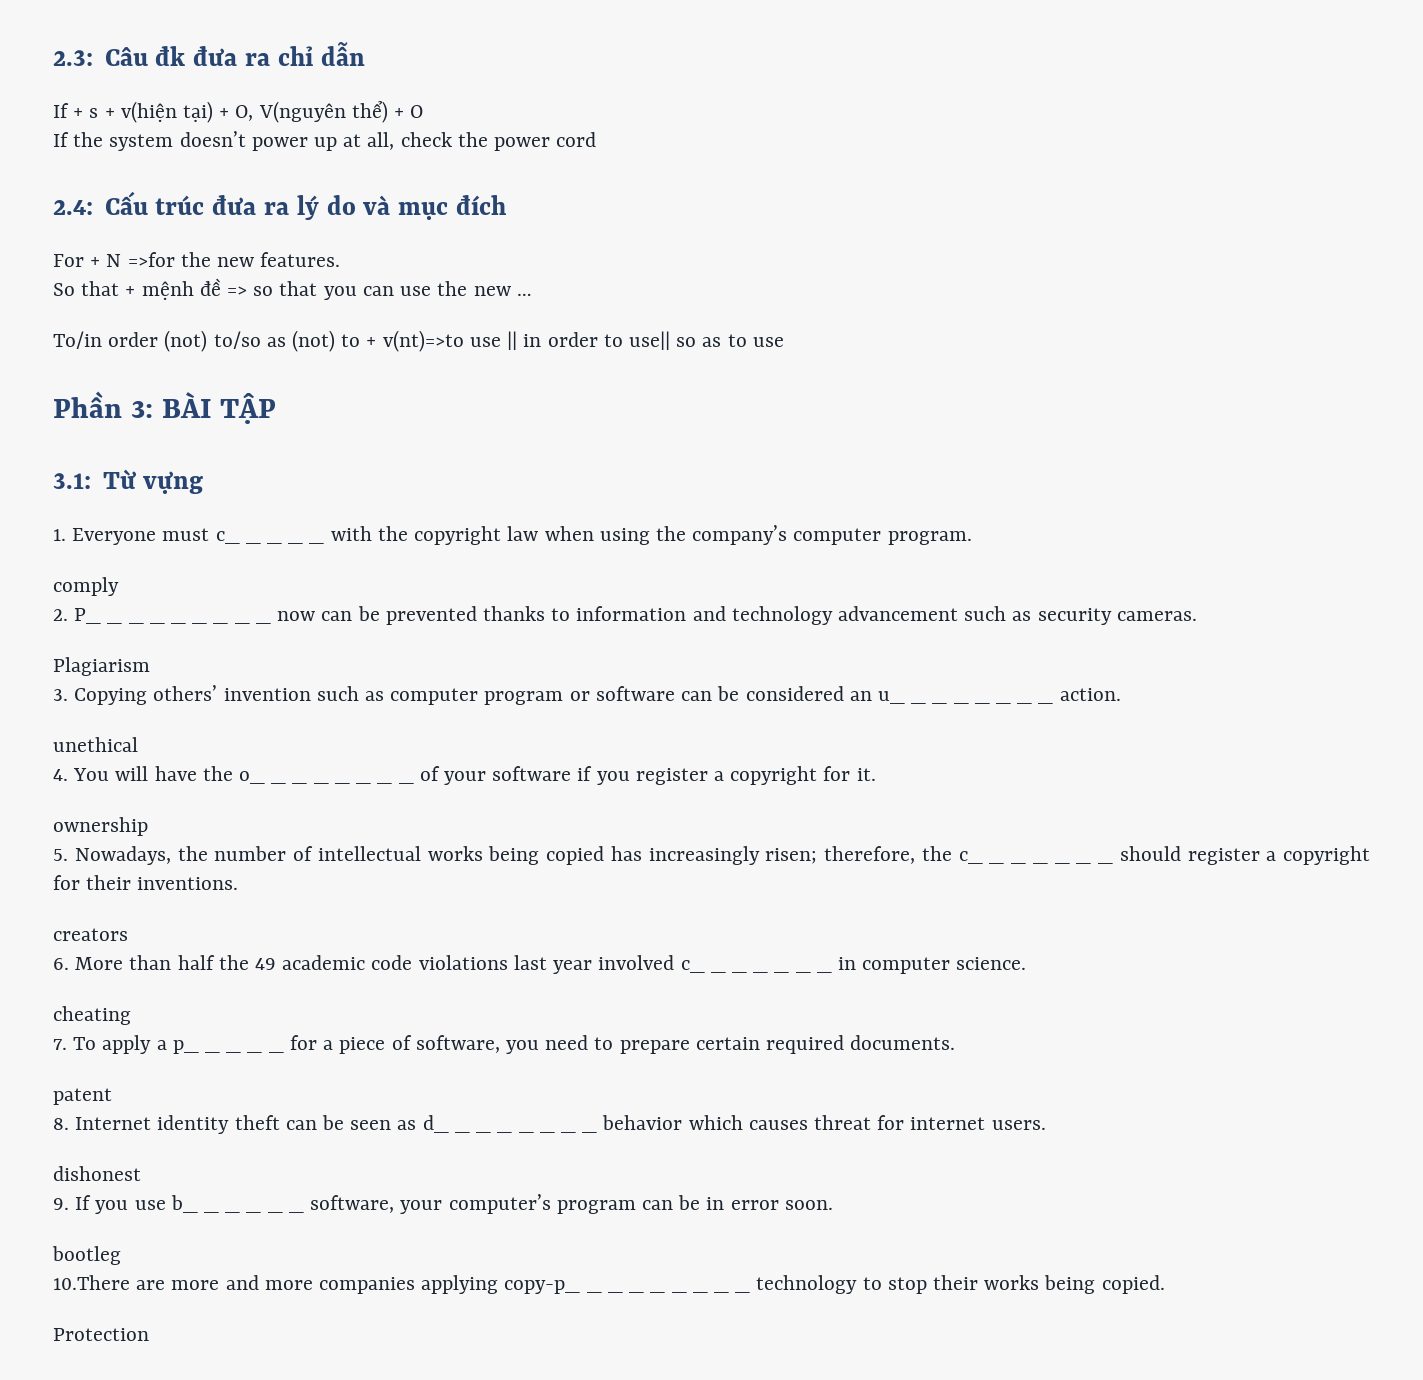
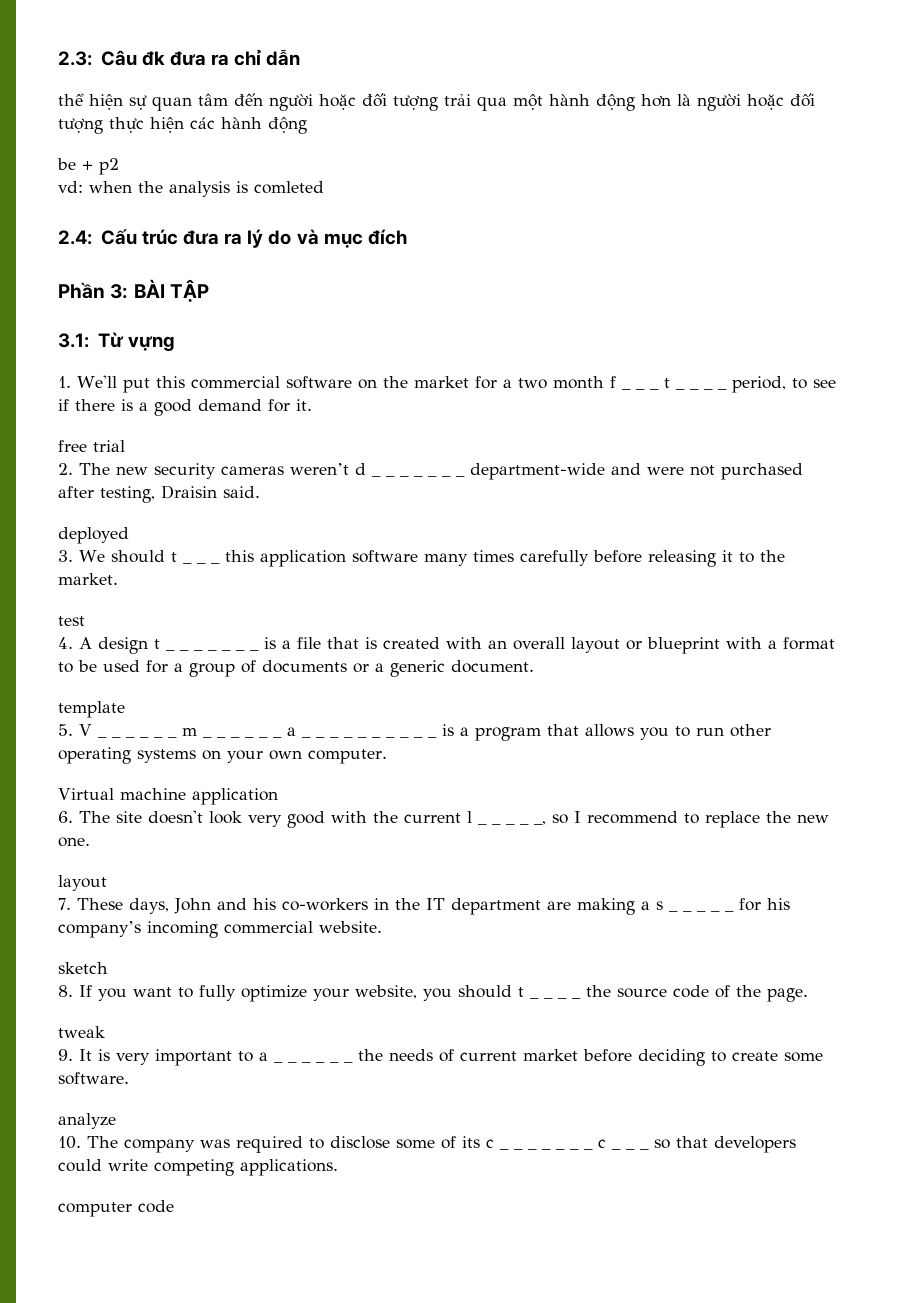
[53,101,424,123] [53,131,597,151] If + s + v(hiện tại) + O, V(nguyên thể) + O // If the system doesn’t power up at all, check the power cord -> [58,93,815,111] [58,117,307,134] [57,158,119,175] [58,181,324,197] thể hiện sự quan tâm đến người hoặc đối tượng trải qua một hành động hơn là người hoặc đối tượng thực hiện các hành động // be + p2 // vd: when the analysis is comleted
[53,252,341,267] [53,278,532,300] [53,330,784,352] // For + N =>for the new features. // So that + mệnh đề => so that you can use the new … // To/in order (not) to/so as (not) to + v(nt)=>to use || in order to use|| so as to use -> (407, 237) none
[72,528,325,545] [330,525,972,545] [53,577,119,596] [53,608,271,624] [277,606,1197,625] [53,657,150,676] [53,685,1054,705] [1059,688,1121,701] [53,737,138,752] [53,766,414,784] [419,766,876,785] [53,817,148,836] [53,846,1113,865] [1119,846,1370,865] [53,875,239,890] [53,928,128,941] [53,955,832,974] [837,957,1027,974] [53,1006,131,1025] [53,1035,284,1054] [289,1035,956,1054] [53,1088,112,1105] [53,1115,598,1134] [602,1115,1046,1130] [53,1166,141,1181] [53,1194,833,1214] [52,1246,121,1265] [53,1275,1165,1294] [53,1328,149,1341] Everyone must c_ _ _ _ _ with the copyright law when using the company’s computer program. // comply // 2. P_ _ _ _ _ _ _ _ _ now can be prevented thanks to information and technology advancement such as security cameras. // Plagiarism // 3. Copying others’ invention such as computer program or software can be considered an u_ _ _ _ _ _ _ _ action. // unethical // 4. You will have the o_ _ _ _ _ _ _ _ of your software if you register a copyright for it. // ownership // 5. Nowadays, the number of intellectual works being copied has increasingly risen; therefore, the c_ _ _ _ _ _ _ should register a copyright for their inventions. // creators // 6. More than half the 49 academic code violations last year involved c_ _ _ _ _ _ _ in computer science. // cheating // 7. To apply a p_ _ _ _ _ for a piece of software, you need to prepare certain required documents. // patent // 8. Internet identity theft can be seen as d_ _ _ _ _ _ _ _ behavior which causes threat for internet users. // dishonest // 9. If you use b_ _ _ _ _ _ software, your computer’s program can be in error soon. // bootleg // 10.There are more and more companies applying copy-p_ _ _ _ _ _ _ _ _ technology to stop their works being copied. // Protection -> [77,375,616,393] [621,388,659,390] [663,378,670,388] [675,376,836,393] [58,399,312,416] [58,440,125,452] [58,463,366,479] [372,463,803,480] [58,485,260,503] [58,527,129,544] [58,550,177,563] [182,562,220,564] [224,550,785,567] [58,573,118,585] [58,616,85,626] [58,637,160,654] [166,649,259,651] [264,637,835,654] [58,660,534,677] [58,701,125,718] [58,724,92,736] [98,736,177,738] [182,727,197,736] [203,736,282,738] [287,727,296,736] [302,736,437,738] [442,724,771,741] [58,747,387,764] [58,788,278,805] [58,810,472,828] [478,811,829,828] [58,837,90,847] [58,875,107,891] [58,898,663,915] [669,898,790,912] [58,921,382,938] [58,962,108,974] [58,985,524,1002] [530,997,581,999] [586,985,808,1002] [58,1026,105,1038] [58,1049,268,1066] [274,1061,353,1063] [358,1049,823,1066] [58,1072,129,1085] [58,1113,116,1129] [58,1136,494,1153] [500,1148,593,1150] [598,1139,606,1148] [612,1136,796,1153] [58,1159,338,1176] [58,1200,174,1217] We'll put this commercial software on the market for a two month f _ _ _ t _ _ _ _ period, to see if there is a good demand for it. // free trial // 2. The new security cameras weren’t d _ _ _ _ _ _ _ department-wide and were not purchased after testing, Draisin said. // deployed // 3. We should t _ _ _ this application software many times carefully before releasing it to the market. // test // 4. A design t _ _ _ _ _ _ _ is a file that is created with an overall layout or blueprint with a format to be used for a group of documents or a generic document. // template // 5. V _ _ _ _ _ _ m _ _ _ _ _ _ a _ _ _ _ _ _ _ _ _ _ is a program that allows you to run other operating systems on your own computer. // Virtual machine application // 6. The site doesn't look very good with the current l _ _ _ _ _, so I recommend to replace the new one. // layout // 7. These days, John and his co-workers in the IT department are making a s _ _ _ _ _ for his company’s incoming commercial website. // sketch // 8. If you want to fully optimize your website, you should t _ _ _ _ the source code of the page. // tweak // 9. It is very important to a _ _ _ _ _ _ the needs of current market before deciding to create some software. // analyze // 10. The company was required to disclose some of its c _ _ _ _ _ _ _ c _ _ _ so that developers could write competing applications. // computer code

